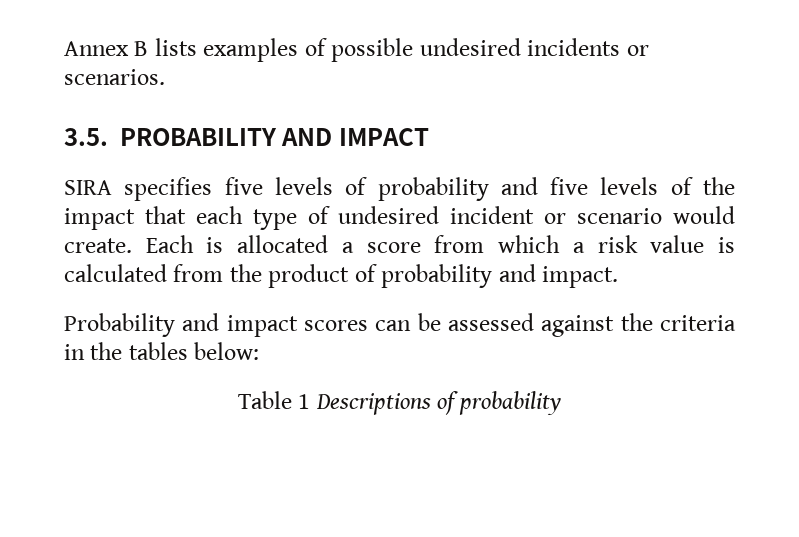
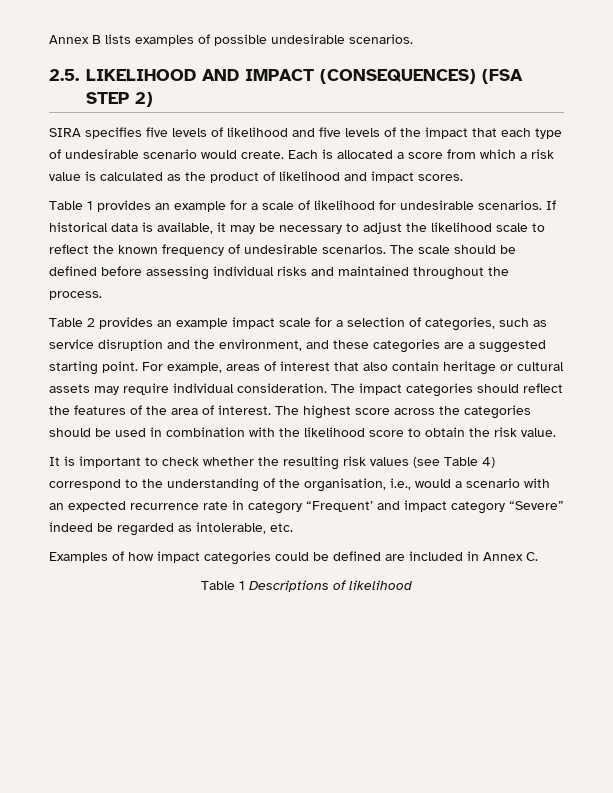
[419,38,649,56] undesired incidents or -> [271,34,345,44] undesirable
[64,128,277,146] 3.5. PROBABILITY -> [49,69,196,81] 2.5. LIKELIHOOD
(429, 137) none -> [320,69,523,84] [86,92,153,107] (CONSEQUENCES) (FSA STEP 2)
[377,177,489,201] probability -> [227,127,288,137] likelihood
[338,206,567,224] undesired incident or -> [65,149,139,159] undesirable
[173,264,224,282] from -> [167,174,181,181] as
[381,264,619,288] [64,313,736,337] [64,342,260,360] probability and impact. // Probability and impact scores can be assessed against the criteria in the tables below: -> [279,171,463,183] [49,200,556,212] [49,222,545,234] [49,244,516,256] [49,266,509,280] [49,291,102,300] [49,317,547,331] [49,339,546,353] [49,361,564,375] [49,383,563,397] [49,405,531,419] [49,427,556,437] [49,456,495,470] [49,478,550,492] [49,500,564,514] [49,522,293,536] [49,551,538,565] likelihood and impact scores. // Table 1 provides an example for a scale of likelihood for undesirable scenarios. If historical data is available, it may be necessary to adjust the likelihood scale to reflect the known frequency of undesirable scenarios. The scale should be defined before assessing individual risks and maintained throughout the process. // Table 2 provides an example impact scale for a selection of categories, such as service disruption and the environment, and these categories are a suggested starting point. For example, areas of interest that also contain heritage or cultural assets may require individual consideration. The impact categories should reflect the features of the area of interest. The highest score across the categories should be used in combination with the likelihood score to obtain the risk value. // It is important to check whether the resulting risk values (see Table 4) correspond to the understanding of the organisation, i.e., would a scenario with an expected recurrence rate in category “Frequent’ and impact category “Severe” indeed be regarded as intolerable, etc. // Examples of how impact categories could be defined are included in Annex C.
[459,391,562,415] probability -> [349,580,412,590] likelihood

